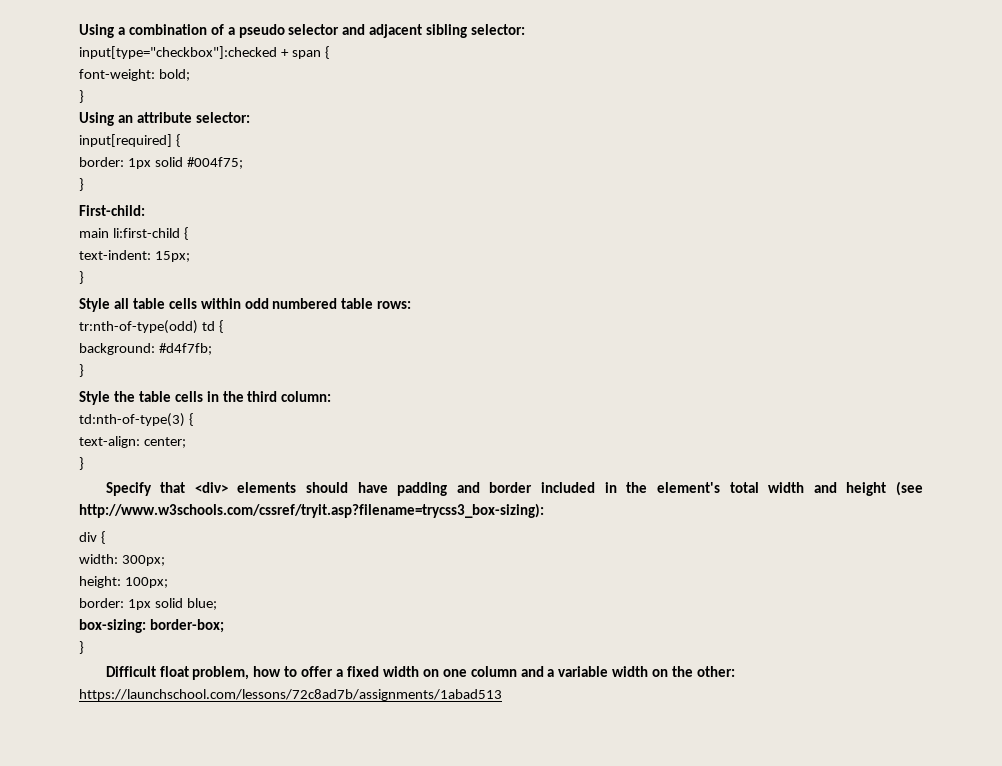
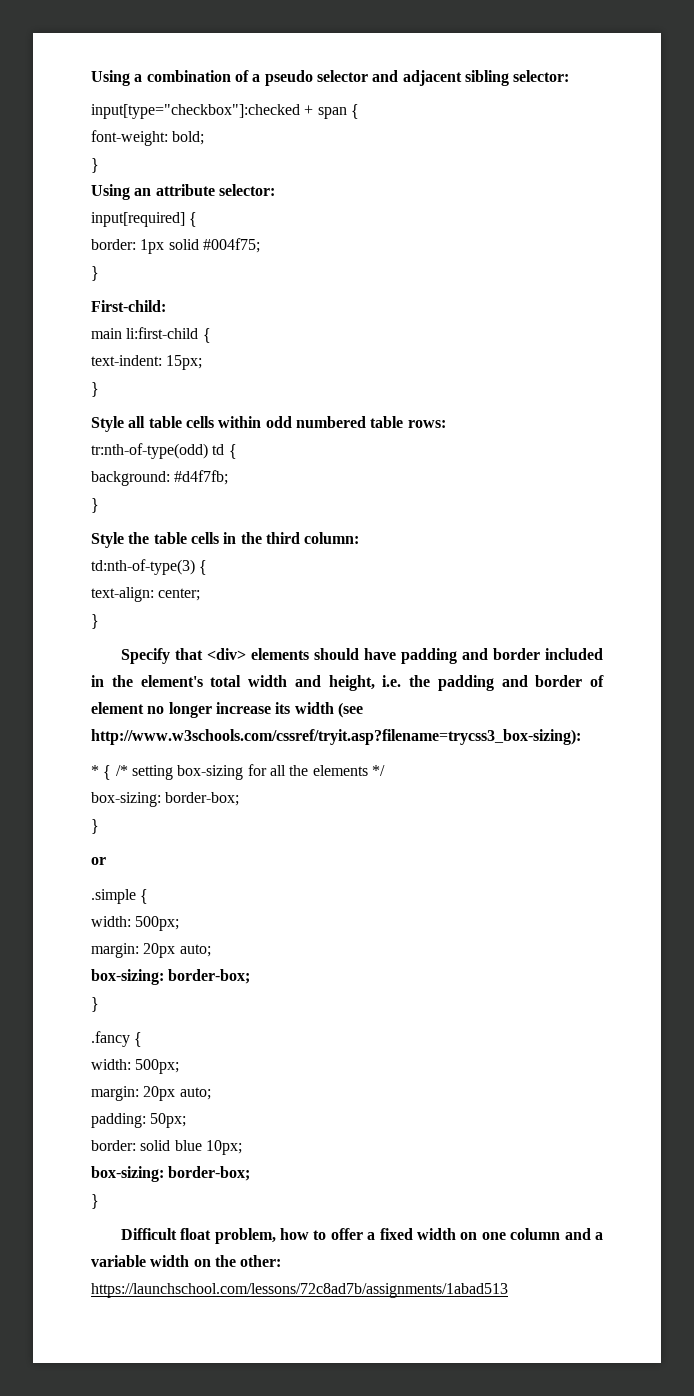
[846,481,923,496] [79,503,544,518] [79,531,106,544] [79,554,165,566] [79,576,168,588] [79,598,217,610] height (see http://www.w3schools.com/cssref/tryit.asp?filename=trycss3_box-sizing): // div { // width: 300px; // height: 100px; // border: 1px solid blue; -> [328,675,604,691] [91,702,363,718] [91,729,581,745] [91,764,385,780] [91,792,240,807] [91,819,99,834] [91,857,106,865] [91,889,149,904] [91,916,180,931] [91,943,211,958] [91,969,251,985] [91,997,99,1012] [91,1031,143,1047] [91,1059,180,1074] [91,1086,211,1101] [91,1113,187,1128] [91,1140,242,1155] height, i.e. the padding and border of element no longer increase its width (see http://www.w3schools.com/cssref/tryit.asp?filename=trycss3_box-sizing): // * { /* setting box-sizing for all the elements */ // box-sizing: border-box; // } // or // .simple { // width: 500px; // margin: 20px auto; // box-sizing: border-box; // } // .fancy { // width: 500px; // margin: 20px auto; // padding: 50px; // border: solid blue 10px;

